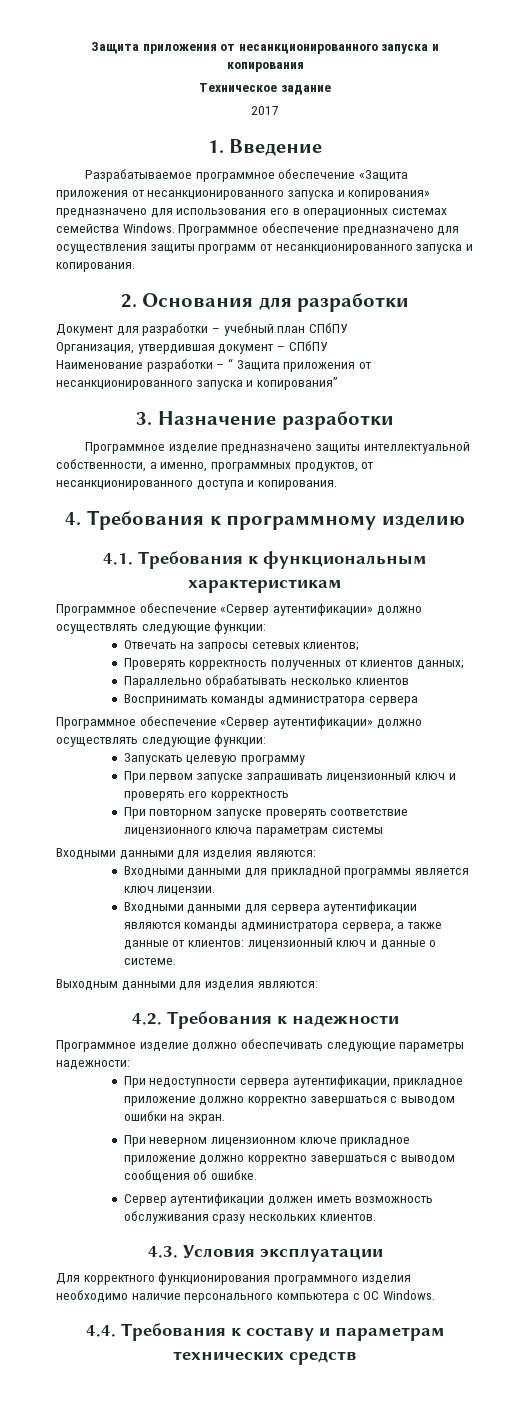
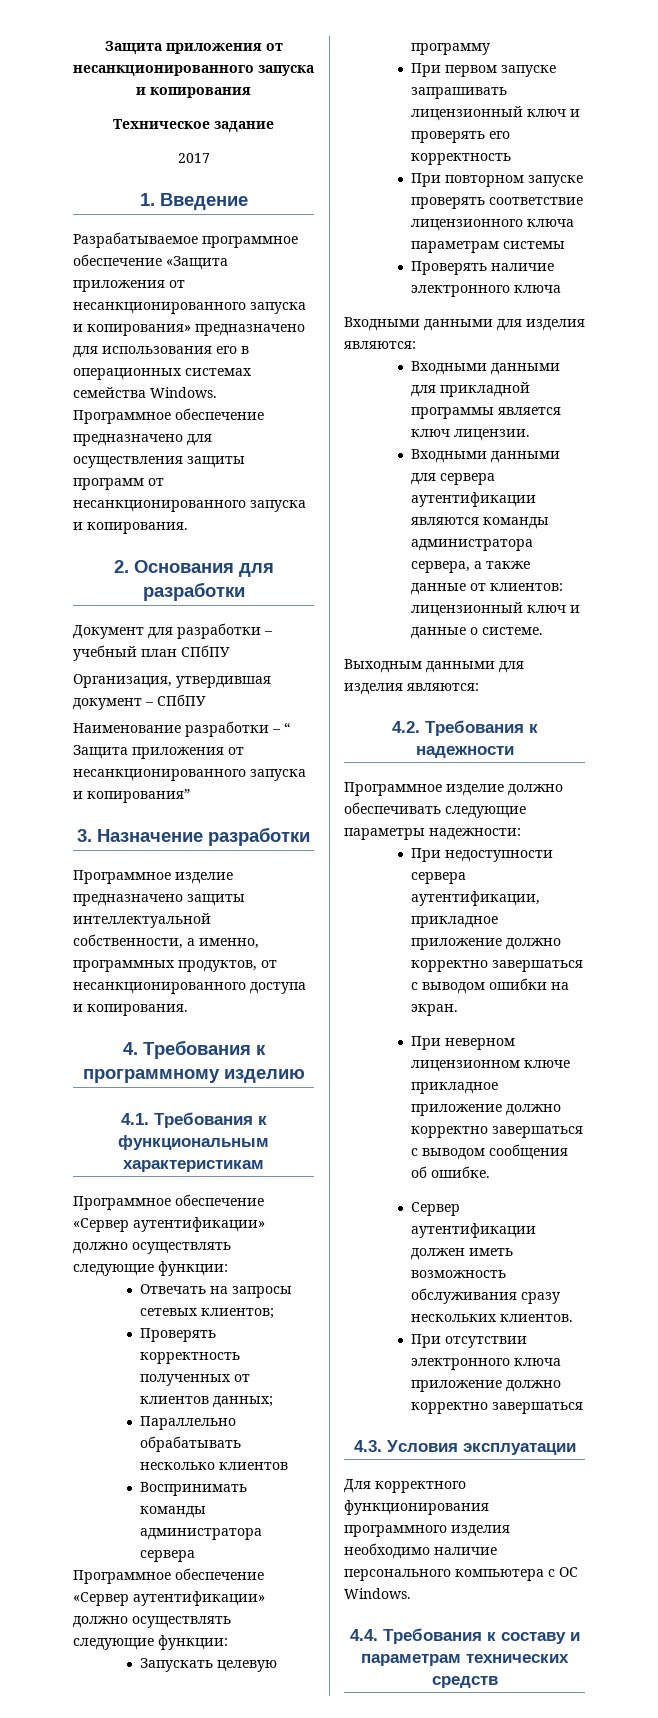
(383, 830) none -> [410,261,554,275] [410,285,561,297] // Проверять наличие электронного ключа
(376, 1217) none -> [410,1334,527,1348] [410,1358,561,1370] [410,1380,561,1392] [410,1402,583,1414] // При отсутствии электронного ключа приложение должно корректно завершаться

